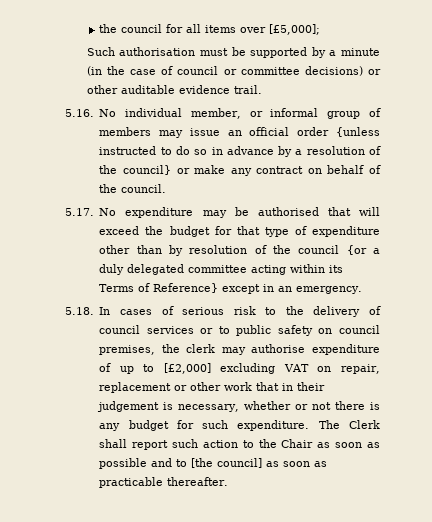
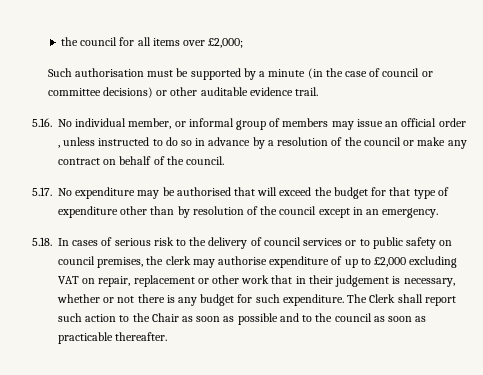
[268,24,320,35] [£5,000]; -> [208,38,244,48] £2,000;
[336,127,380,137] {unless -> [57,137,96,148] , unless
[122,165,171,175] council} -> [363,137,401,146] council
[346,245,380,255] [99,264,344,275] [99,283,219,293] {or a duly delegated committee acting within its Terms of Reference} -> (317, 210) none
[163,363,211,374] [£2,000] -> [374,257,407,267] £2,000
[191,458,263,468] [the council] -> [315,313,372,322] the council

